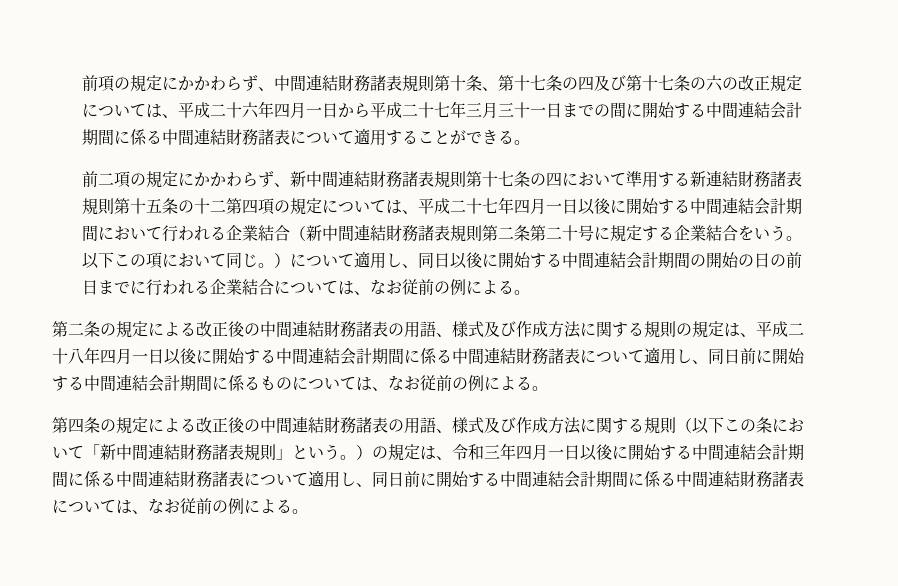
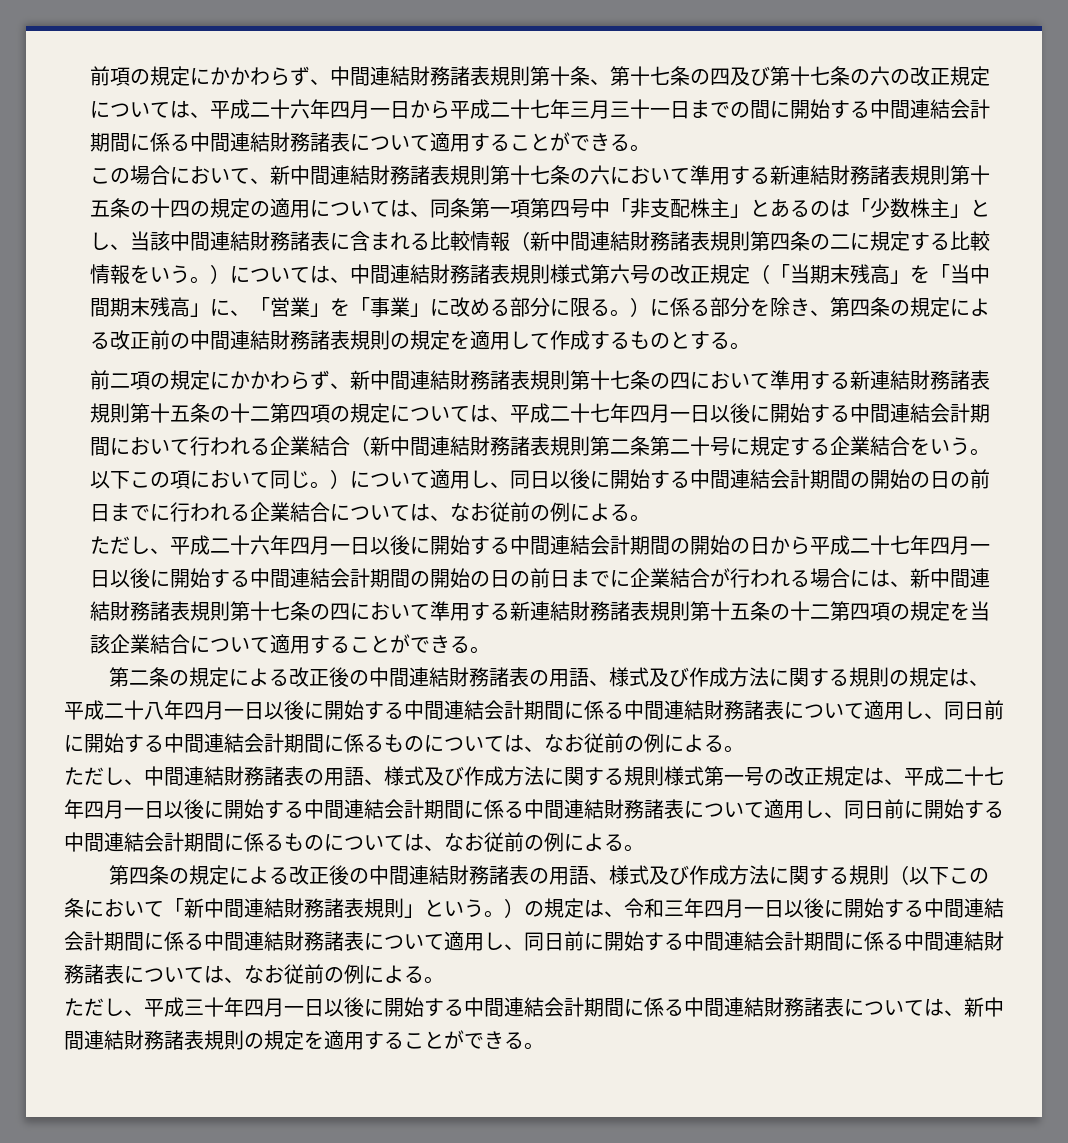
(531, 142) none -> [89,165,990,185] [89,198,990,218] [89,231,990,252] [89,264,990,285] [89,297,990,317] [89,330,750,350] // この場合において、新中間連結財務諸表規則第十七条の六において準用する新連結財務諸表規則第十五条の十四の規定の適用については、同条第一項第四号中「非支配株主」とあるのは「少数株主」とし、当該中間連結財務諸表に含まれる比較情報（新中間連結財務諸表規則第四条の二に規定する比較情報をいう。）については、中間連結財務諸表規則様式第六号の改正規定（「当期末残高」を「当中間期末残高」に、「営業」を「事業」に改める部分に限る。）に係る部分を除き、第四条の規定による改正前の中間連結財務諸表規則の規定を適用して作成するものとする。
(531, 292) none -> [89,535,990,555] [89,568,990,588] [89,601,990,621] [89,634,490,654] // ただし、平成二十六年四月一日以後に開始する中間連結会計期間の開始の日から平成二十七年四月一日以後に開始する中間連結会計期間の開始の日の前日までに企業結合が行われる場合には、新中間連結財務諸表規則第十七条の四において準用する新連結財務諸表規則第十五条の十二第四項の規定を当該企業結合について適用することができる。
(548, 388) none -> [64,766,1004,786] [64,799,1004,819] [64,832,644,852] // ただし、中間連結財務諸表の用語、様式及び作成方法に関する規則様式第一号の改正規定は、平成二十七年四月一日以後に開始する中間連結会計期間に係る中間連結財務諸表について適用し、同日前に開始する中間連結会計期間に係るものについては、なお従前の例による。
(308, 511) none -> [64,997,1004,1017] [64,1030,544,1050] // ただし、平成三十年四月一日以後に開始する中間連結会計期間に係る中間連結財務諸表については、新中間連結財務諸表規則の規定を適用することができる。

